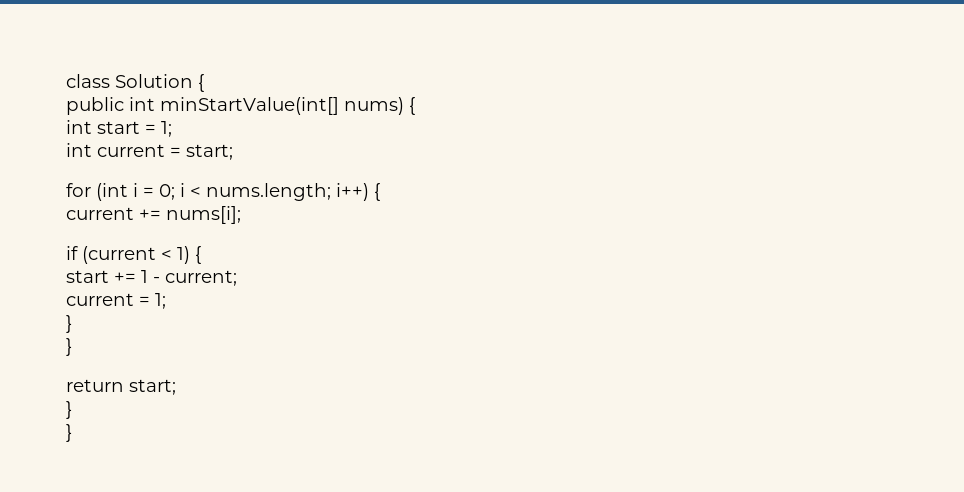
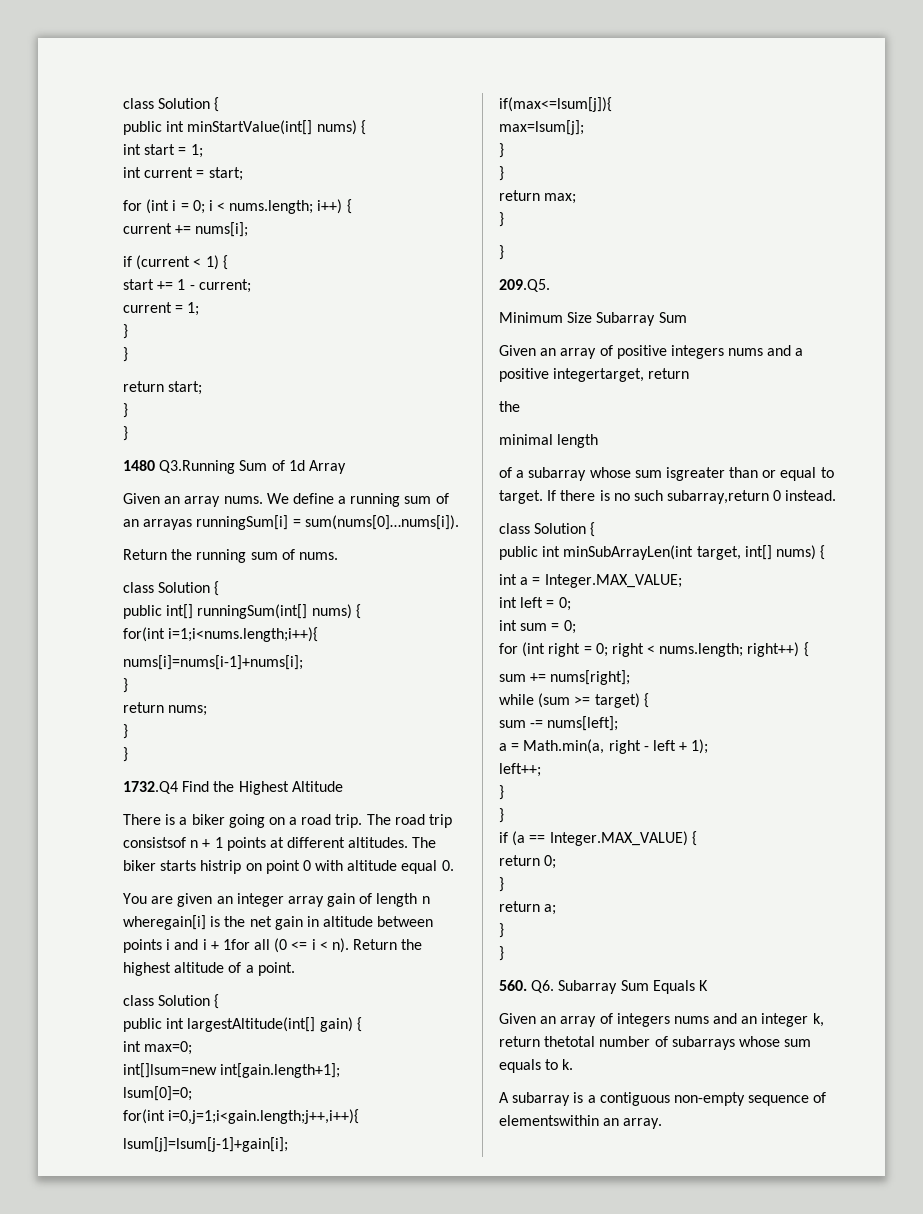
(72, 433) none -> [123,460,346,474] [123,493,449,507] [123,515,459,530] [123,549,338,563] [123,581,220,596] [123,604,361,619] [123,627,319,642] [123,655,303,670] [123,678,128,693] [123,702,208,716] [123,724,128,739] [123,747,128,762] [123,781,343,795] [123,814,453,828] [123,837,437,851] [123,860,454,874] [123,893,430,907] [123,915,434,930] [123,938,423,953] [123,962,295,976] [123,994,220,1009] [123,1017,362,1032] [123,1041,193,1055] [123,1063,341,1078] [123,1086,192,1101] [123,1109,360,1124] [123,1137,288,1152] [499,97,612,112] [499,120,584,135] [499,143,504,158] [499,166,504,181] [499,190,577,204] [499,212,504,227] [499,245,504,260] [499,279,550,292] [499,312,687,326] [499,345,804,359] [499,368,690,382] [499,401,520,412] [499,434,599,448] [499,467,834,481] [499,490,837,504] [499,522,596,537] [499,545,826,560] [499,574,682,588] [499,597,571,611] [499,620,576,634] [499,642,809,657] [499,670,631,685] [499,693,649,708] [499,716,619,731] [499,739,709,754] [499,763,541,777] [499,785,504,800] [499,808,504,823] [499,831,697,846] [499,855,557,869] [499,877,504,892] [499,901,557,915] [499,923,504,938] [499,946,504,961] [499,980,708,994] [499,1013,824,1027] [499,1036,812,1050] [499,1059,574,1073] [499,1092,827,1106] [499,1115,663,1129] // 1480 Q3.Running Sum of 1d Array // Given an array nums. We define a running sum of an arrayas runningSum[i] = sum(nums[0]…nums[i]). // Return the running sum of nums. // class Solution { // public int[] runningSum(int[] nums) { // for(int i=1;i<nums.length;i++){ // nums[i]=nums[i-1]+nums[i]; // } // return nums; // } // } // 1732.Q4 Find the Highest Altitude // There is a biker going on a road trip. The road trip consistsof n + 1 points at different altitudes. The biker starts histrip on point 0 with altitude equal 0. // You are given an integer array gain of length n wheregain[i] is the net gain in altitude between points i and i + 1for all (0 <= i < n). Return the highest altitude of a point. // class Solution { // public int largestAltitude(int[] gain) { // int max=0; // int[]lsum=new int[gain.length+1]; // lsum[0]=0; // for(int i=0,j=1;i<gain.length;j++,i++){ // lsum[j]=lsum[j-1]+gain[i]; // if(max<=lsum[j]){ // max=lsum[j]; // } // } // return max; // } // } // 209.Q5. // Minimum Size Subarray Sum // Given an array of positive integers nums and a positive integertarget, return // the // minimal length // of a subarray whose sum isgreater than or equal to target. If there is no such subarray,return 0 instead. // class Solution { // public int minSubArrayLen(int target, int[] nums) { // int a = Integer.MAX_VALUE; // int left = 0; // int sum = 0; // for (int right = 0; right < nums.length; right++) { // sum += nums[right]; // while (sum >= target) { // sum -= nums[left]; // a = Math.min(a, right - left + 1); // left++; // } // } // if (a == Integer.MAX_VALUE) { // return 0; // } // return a; // } // } // 560. Q6. Subarray Sum Equals K // Given an array of integers nums and an integer k, return thetotal number of subarrays whose sum equals to k. // A subarray is a contiguous non-empty sequence of elementswithin an array.

